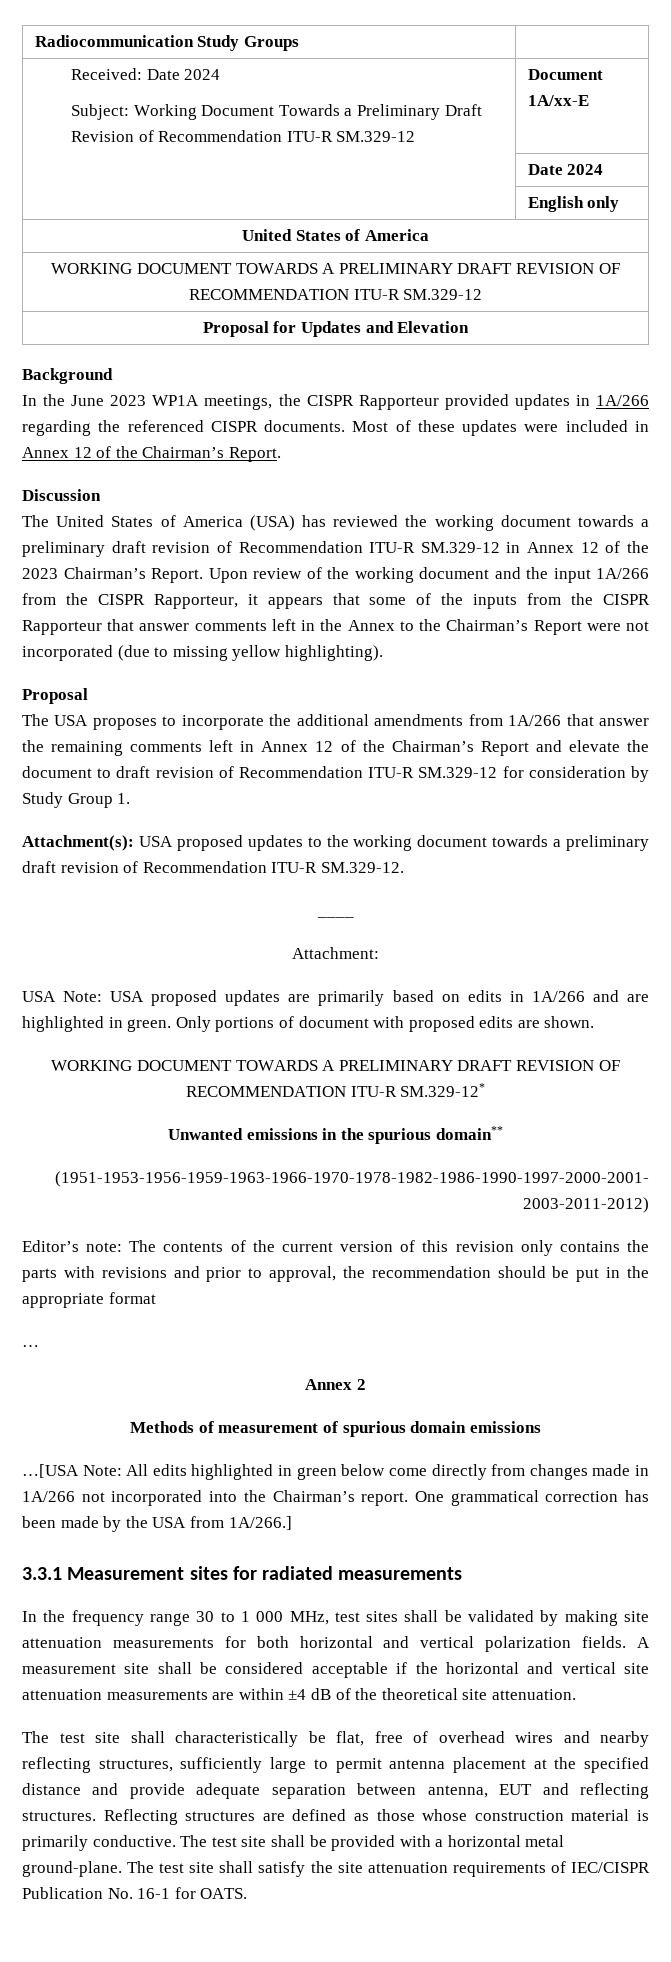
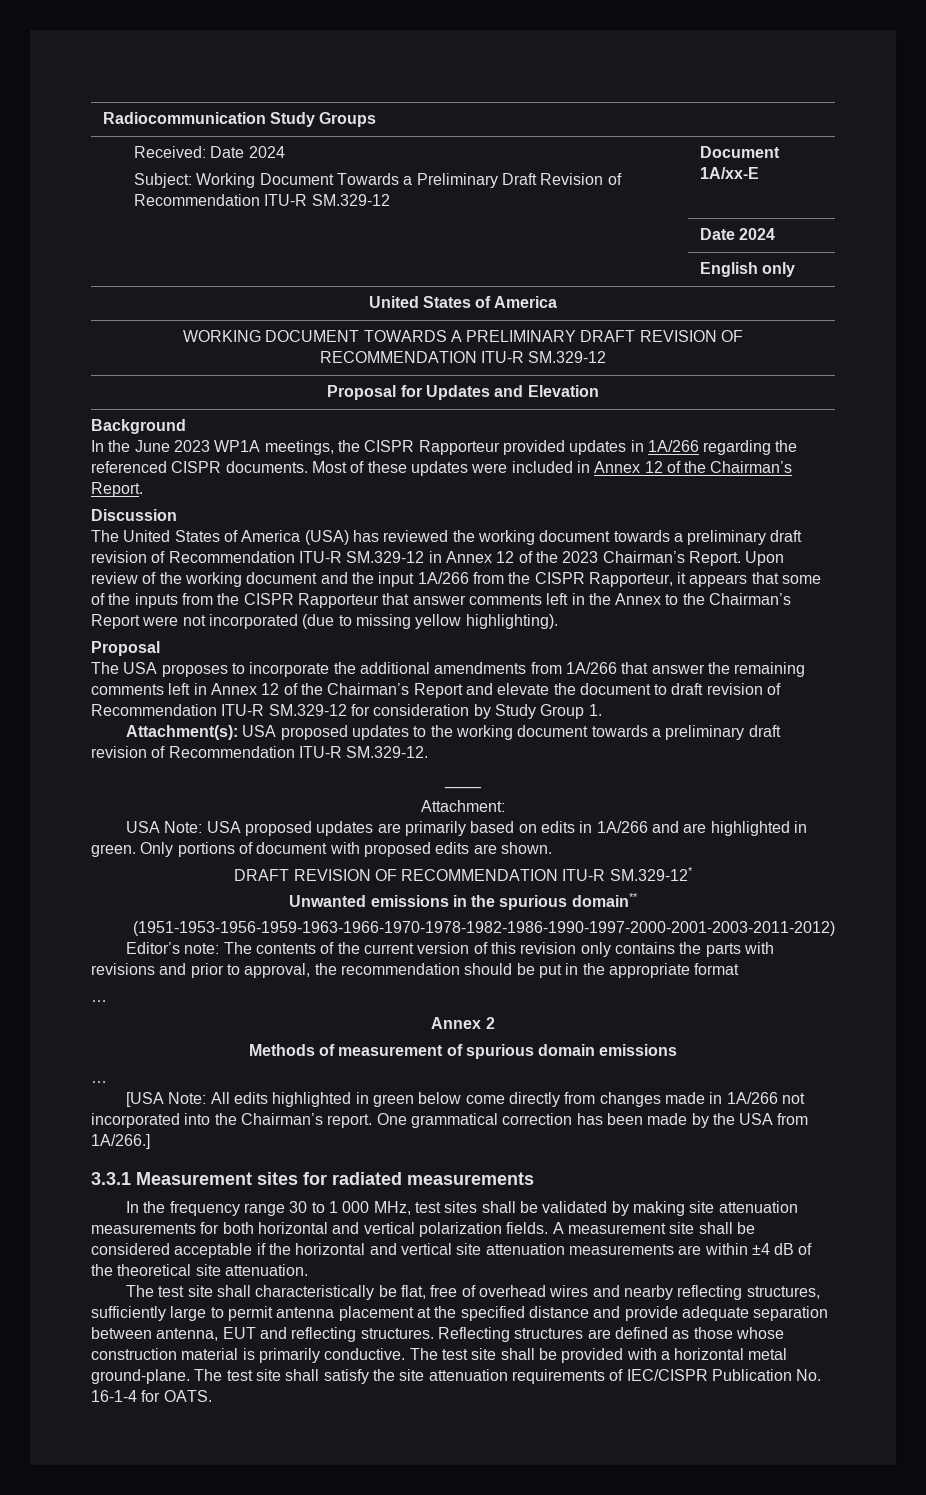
[51,1060,453,1071] WORKING DOCUMENT TOWARDS A PRELIMINARY -> (552, 848) none
[22,1464,79,1478] …[USA -> [91,1081,107,1083] [126,1092,165,1107] … // [USA
[137,1888,171,1899] 16-1 -> [91,1390,137,1402] 16-1-4

